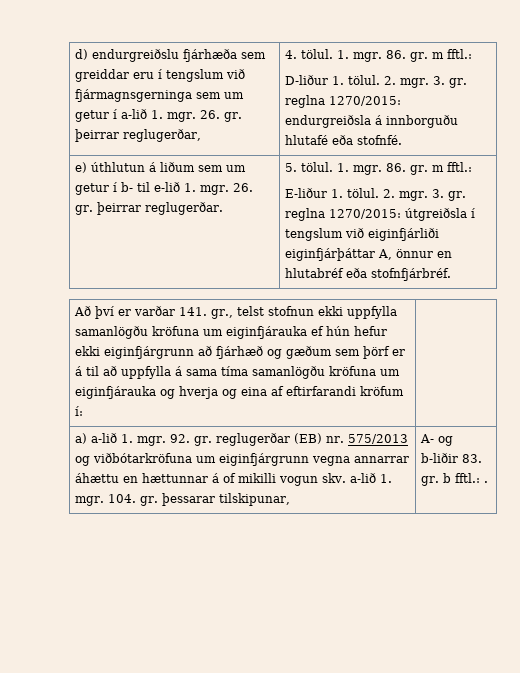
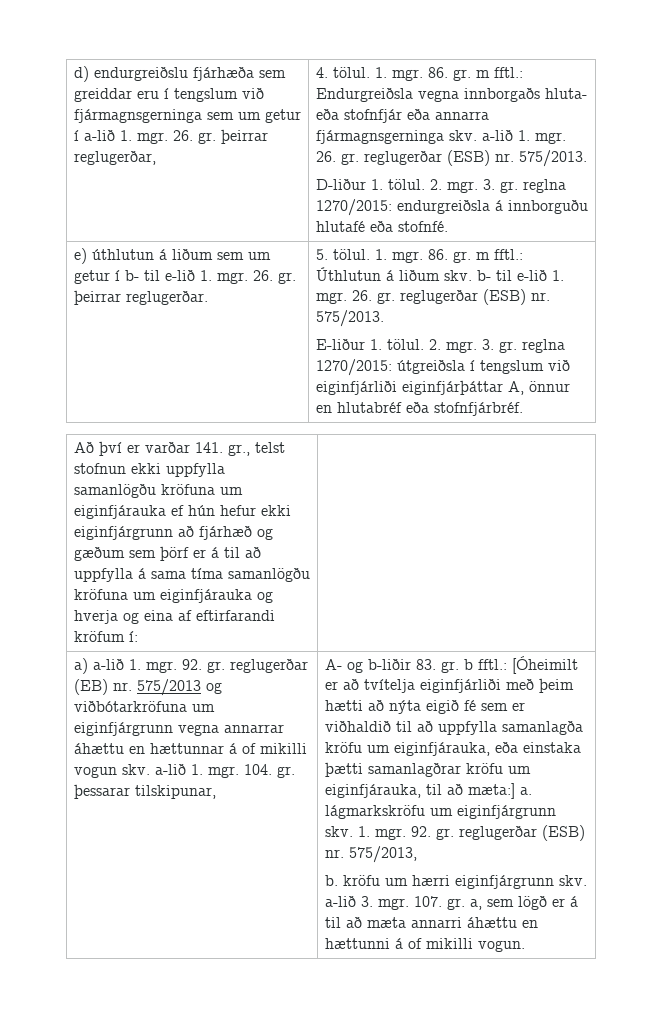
(473, 54) none -> [315,88,587,102] [315,109,489,123] [315,130,566,144] [315,150,587,167] Endurgreiðsla vegna innborgaðs hluta- eða stofnfjár eða annarra fjármagnsgerninga skv. a-lið 1. mgr. 26. gr. reglugerðar (ESB) nr. 575/2013.
(473, 167) none -> [315,267,564,281] [315,289,550,305] [315,310,384,327] Úthlutun á liðum skv. b- til e-lið 1. mgr. 26. gr. reglugerðar (ESB) nr. 575/2013.
[484,481,489,483] . -> [511,656,578,674] [324,678,574,693] [324,700,525,714] [324,721,583,735] [324,742,581,756] [324,762,531,777] [324,783,532,799] [324,805,556,819] [324,825,585,841] [324,846,417,863] [324,875,587,889] [324,896,578,910] [324,917,538,929] [324,938,525,952] [Óheimilt er að tvítelja eiginfjárliði með þeim hætti að nýta eigið fé sem er viðhaldið til að uppfylla samanlagða kröfu um eiginfjárauka, eða einstaka þætti samanlagðrar kröfu um eiginfjárauka, til að mæta:] a. lágmarkskröfu um eiginfjárgrunn skv. 1. mgr. 92. gr. reglugerðar (ESB) nr. 575/2013, // b. kröfu um hærri eiginfjárgrunn skv. a-lið 3. mgr. 107. gr. a, sem lögð er á til að mæta annarri áhættu en hættunni á of mikilli vogun.

